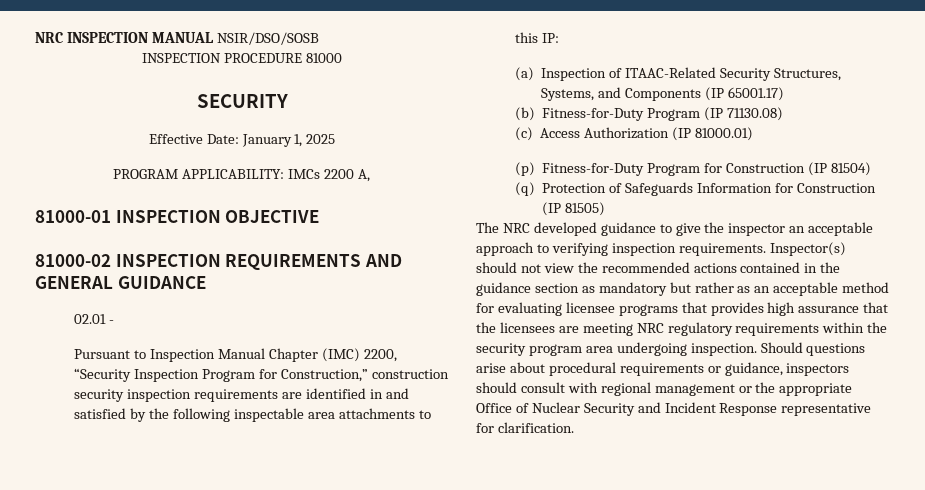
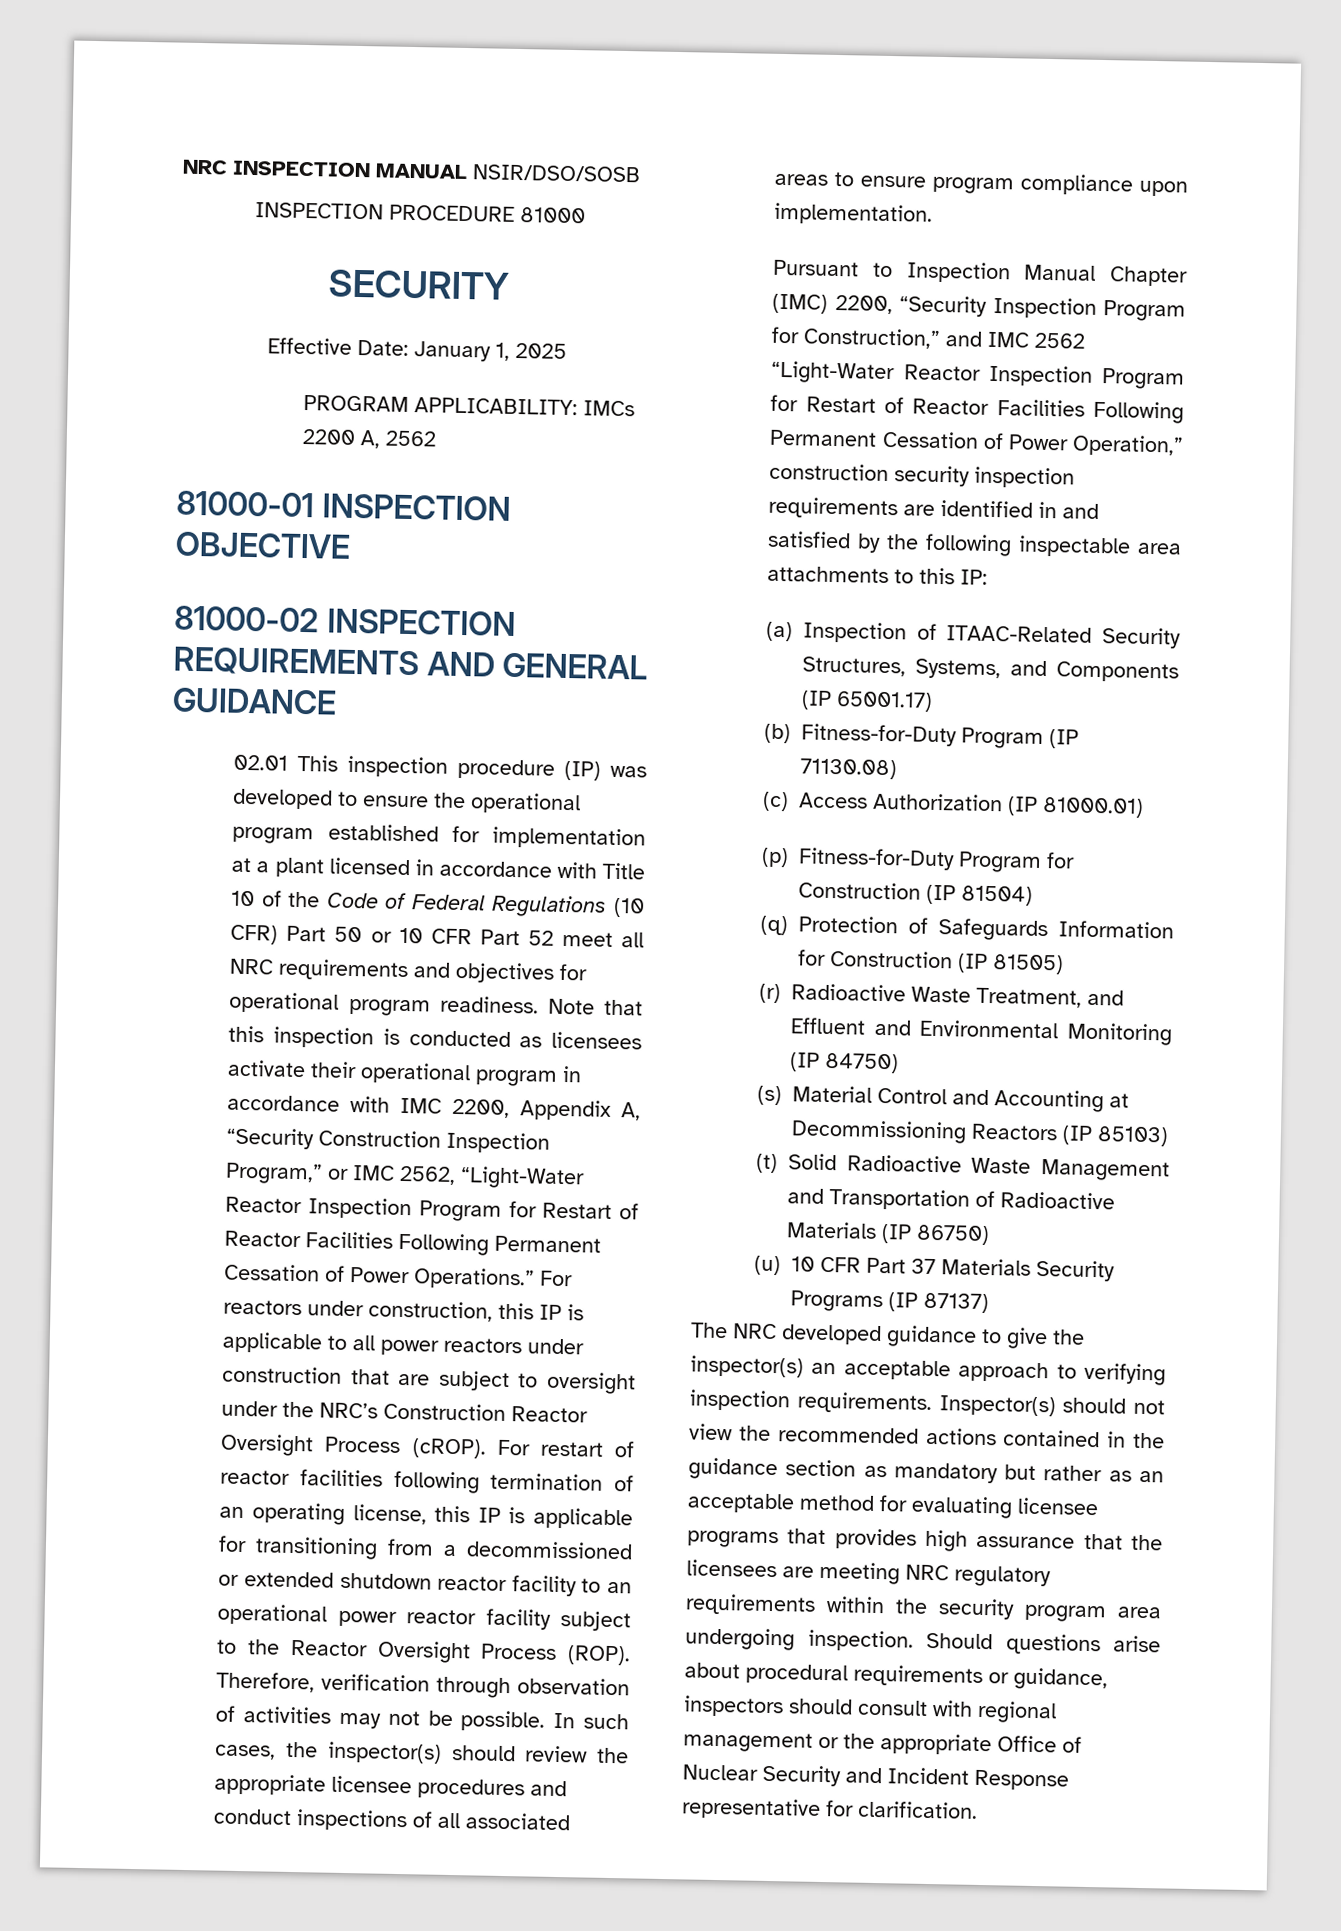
(370, 175) none -> [384,430,437,447] 2562
[109,320,115,324] - -> [297,754,647,781] [232,788,582,815] [232,823,646,850] [231,857,645,880] [231,890,645,918] [230,924,644,948] [229,958,589,984] [229,991,643,1017] [228,1025,642,1050] [227,1059,583,1087] [227,1094,641,1121] [226,1127,551,1154] [225,1162,586,1190] [225,1196,639,1222] [224,1230,602,1256] [223,1263,574,1290] [223,1299,585,1322] [222,1331,585,1356] [222,1365,636,1395] [221,1400,589,1423] [220,1433,635,1459] [220,1469,634,1494] [219,1502,633,1530] [218,1535,633,1560] [218,1571,632,1597] [217,1603,631,1632] [216,1639,631,1666] [216,1671,630,1699] [215,1705,629,1732] [214,1741,629,1764] [214,1773,568,1800] [213,1808,571,1832] [774,171,1188,197] [774,202,934,226] This inspection procedure (IP) was developed to ensure the operational program established for implementation at a plant licensed in accordance with Title 10 of the Code of Federal Regulations (10 CFR) Part 50 or 10 CFR Part 52 meet all NRC requirements and objectives for operational program readiness. Note that this inspection is conducted as licensees activate their operational program in accordance with IMC 2200, Appendix A, “Security Construction Inspection Program,” or IMC 2562, “Light-Water Reactor Inspection Program for Restart of Reactor Facilities Following Permanent Cessation of Power Operations.” For reactors under construction, this IP is applicable to all power reactors under construction that are subject to oversight under the NRC’s Construction Reactor Oversight Process (cROP). For restart of reactor facilities following termination of an operating license, this IP is applicable for transitioning from a decommissioned or extended shutdown reactor facility to an operational power reactor facility subject to the Reactor Oversight Process (ROP). Therefore, verification through observation of activities may not be possible. In such cases, the inspector(s) should review the appropriate licensee procedures and conduct inspections of all associated areas to ensure program compliance upon implementation.
(368, 375) none -> [945,331,1086,349] [771,360,1185,390] [770,394,1184,424] [769,429,1184,457] and IMC 2562 “Light-Water Reactor Inspection Program for Restart of Reactor Facilities Following Permanent Cessation of Power Operation,”
(606, 209) none -> [759,983,1125,1008] [790,1017,1172,1046] [790,1052,900,1074] [757,1085,1130,1113] [791,1119,1170,1147] [756,1153,1170,1182] [787,1188,1116,1211] [786,1221,991,1246] [754,1255,1116,1282] [790,1290,990,1314] // (r) Radioactive Waste Treatment, and Effluent and Environmental Monitoring (IP 84750) // (s) Material Control and Accounting at Decommissioning Reactors (IP 85103) // (t) Solid Radioactive Waste Management and Transportation of Radioactive Materials (IP 86750) // (u) 10 CFR Part 37 Materials Security Programs (IP 87137)
[728,223,786,236] inspector -> [690,1355,804,1378] inspector(s)

